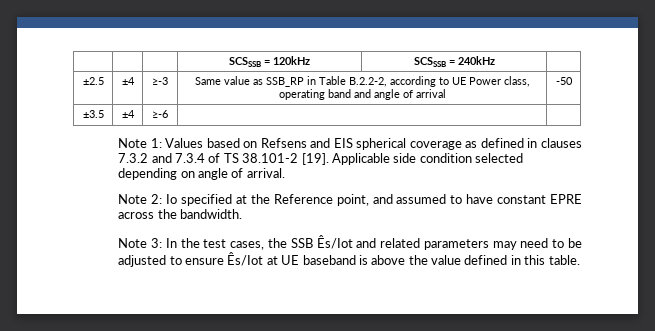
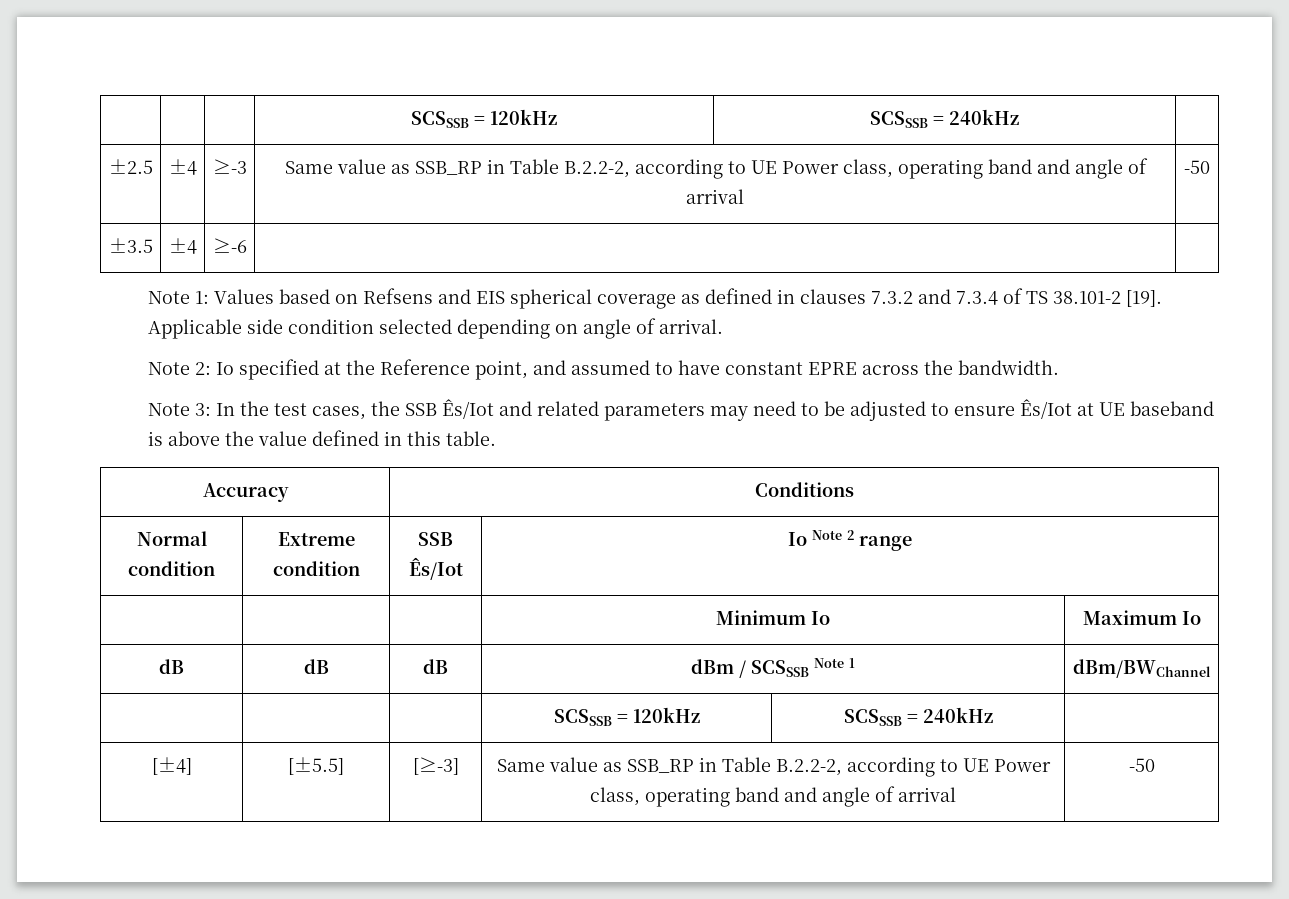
(580, 260) none -> [202,483,289,502] [754,482,854,497] [136,531,207,546] [128,561,215,576] [277,532,355,546] [272,561,360,576] [418,532,453,546] [408,557,463,580] [788,530,913,551] [716,610,831,625] [1082,610,1201,625] [159,659,184,674] [303,659,329,674] [423,659,448,674] [691,658,856,678] [1073,659,1211,678] [553,707,700,726] [843,707,993,726] [151,757,192,775] [288,757,344,775] [412,757,459,775] [496,757,1051,777] [590,786,957,807] [1128,758,1155,772] // Accuracy | Conditions // Normal condition | Extreme condition | SSB Ês/Iot | Io Note 2 range // | | | Minimum Io | Maximum Io // dB | dB | dB | dBm / SCSSSB Note 1 | dBm/BWChannel // | | | SCSSSB = 120kHz | SCSSSB = 240kHz | // [±4] | [±5.5] | [≥-3] | Same value as SSB_RP in Table B.2.2-2, according to UE Power class, operating band and angle of arrival | -50

